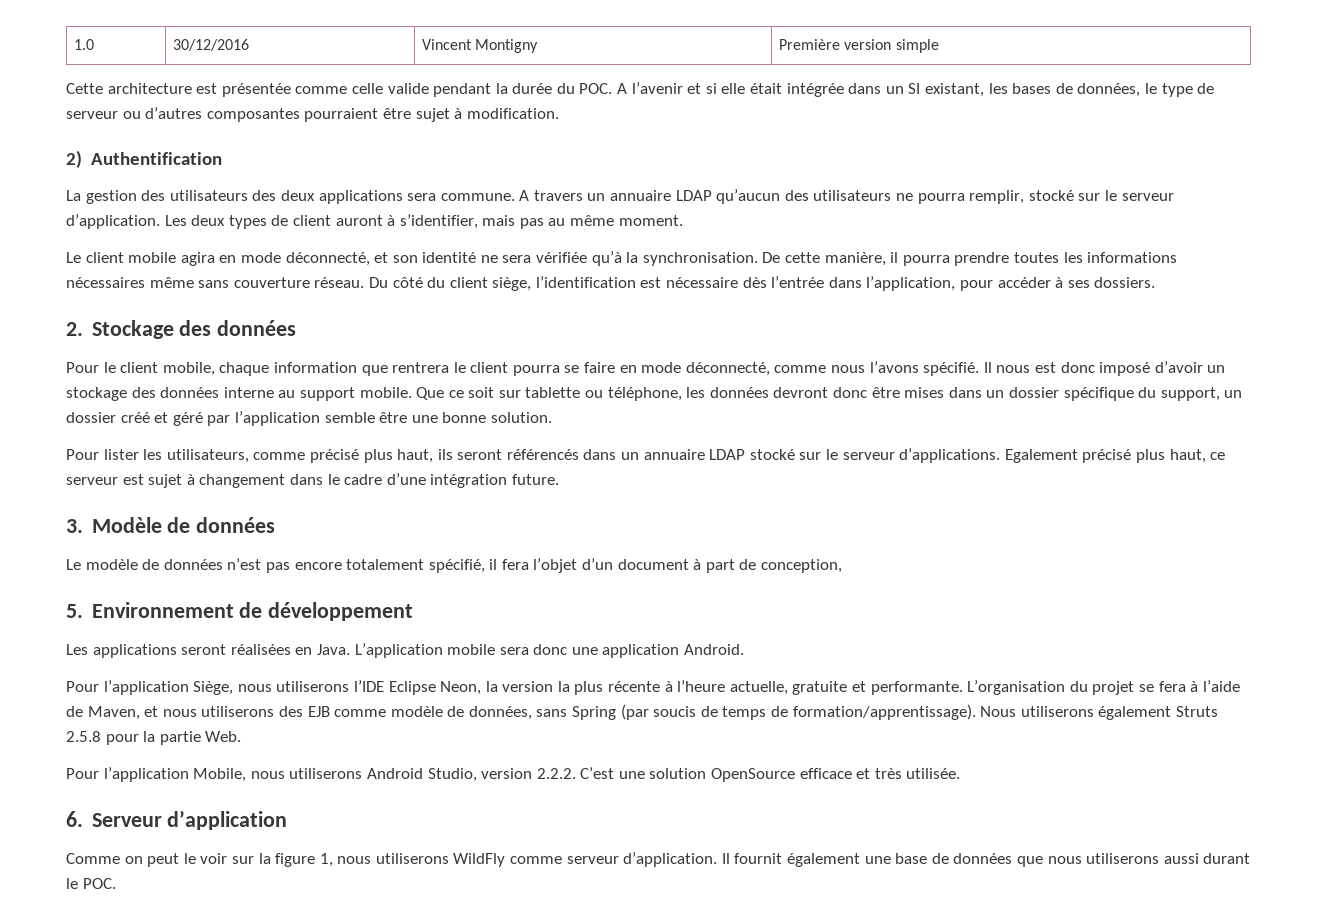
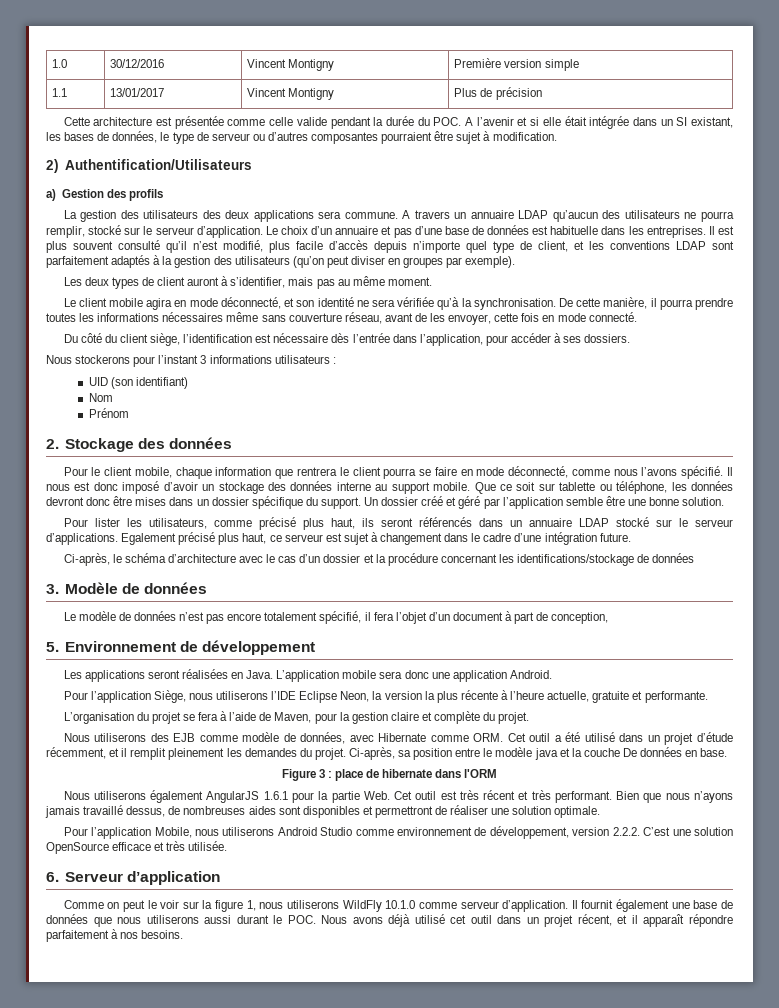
(939, 46) none -> [52,88,68,97] [110,88,165,97] [247,88,335,100] [454,87,542,100] // 1.1 | 13/01/2017 | Vincent Montigny | Plus de précision
[90,152,222,165] Authentification -> [64,159,252,170] [46,189,163,201] Authentification/Utilisateurs // a) Gestion des profils
(160, 221) none -> [265,225,734,238] [46,240,734,253] [46,255,516,268] Le choix d’un annuaire et pas d’une base de données est habituelle dans les entreprises. Il est plus souvent consulté qu’il n’est modifié, plus facile d’accès depuis n’importe quel type de client, et les conventions LDAP sont parfaitement adaptés à la gestion des utilisateurs (qu’on peut diviser en groupes par exemple). //
[314,277,365,288] réseau. -> [344,312,637,325] réseau, avant de les envoyer, cette fois en mode connecté. //
(1156, 282) none -> [46,355,336,367] [88,377,188,389] [88,393,113,402] [88,408,129,418] // Nous stockerons pour l’instant 3 informations utilisateurs : // UID (son identifiant) // Nom // Prénom
[1160,387,1243,401] support, un -> [320,497,379,509] support. Un
(559, 479) none -> [63,553,695,566] // Ci-après, le schéma d’architecture avec le cas d’un dossier et la procédure concernant les identifications/stockage de données
(963, 688) none -> (708, 697) //
[144,706,197,717] et nous -> [314,711,530,724] [63,733,90,742] pour la gestion claire et complète du projet. // Nous
[536,704,976,720] sans Spring (par soucis de temps de formation/apprentissage). -> [349,732,734,745] [46,747,728,760] [281,769,498,781] avec Hibernate comme ORM. Cet outil a été utilisé dans un projet d’étude récemment, et il remplit pleinement les demandes du projet. Ci-après, sa position entre le modèle java et la couche De données en base. // Figure 3 : place de hibernate dans l'ORM //
[1175,706,1218,717] [66,731,101,742] Struts 2.5.8 -> [206,791,288,803] AngularJS 1.6.1
(242, 736) none -> [394,790,734,803] [45,805,601,818] Cet outil est très récent et très performant. Bien que nous n’ayons jamais travaillé dessus, de nombreuses aides sont disponibles et permettront de réaliser une solution optimale.
[427,768,477,782] Studio, -> [320,826,569,839] Studio comme environnement de développement,
(506, 860) none -> [385,900,416,909] 10.1.0
(116, 883) none -> [321,914,733,927] [46,929,184,942] Nous avons déjà utilisé cet outil dans un projet récent, et il apparaît répondre parfaitement à nos besoins.

